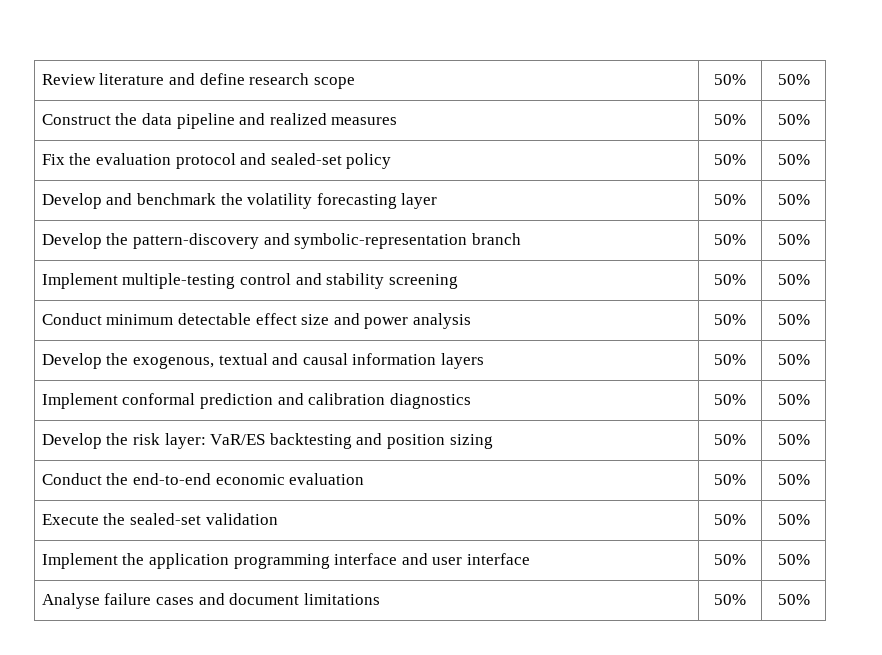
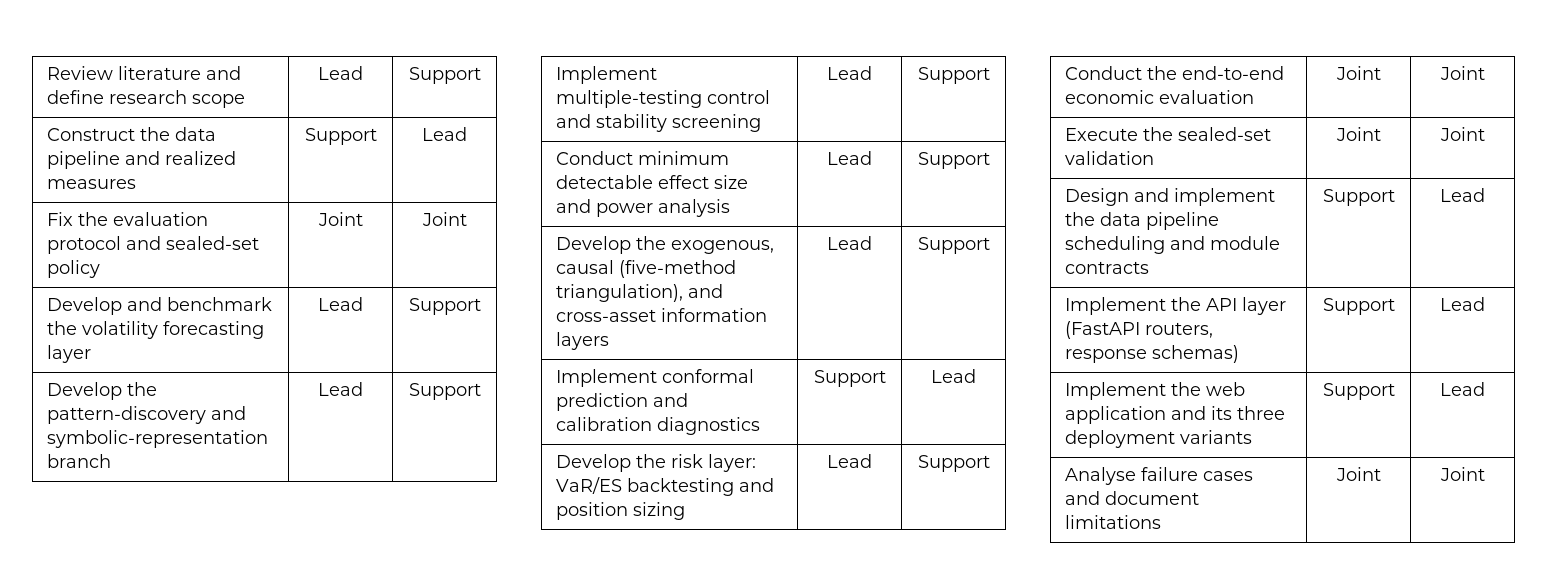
[714,74,746,85] [777,74,810,85] 50% | 50% -> [318,66,363,80] [408,67,481,84] Lead | Support
[714,114,746,125] [777,114,810,125] 50% | 50% -> [304,128,377,145] [422,127,467,141] Support | Lead
[714,154,746,165] [777,154,810,165] 50% | 50% -> [317,212,363,226] [421,212,467,226] Joint | Joint
[714,194,746,205] [777,194,810,205] 50% | 50% -> [318,297,363,311] [408,298,481,315] Lead | Support
[714,234,746,245] [777,234,810,245] 50% | 50% -> [318,382,363,396] [408,383,481,400] Lead | Support
[714,274,746,285] [777,274,810,285] 50% | 50% -> [827,66,872,80] [917,67,990,84] Lead | Support
[714,314,746,325] [777,314,810,325] 50% | 50% -> [827,151,872,165] [917,152,990,169] Lead | Support
[218,353,348,365] textual and causal -> [556,260,737,278] [556,284,724,302] [556,309,657,322] causal (five-method triangulation), and cross-asset
[714,354,746,365] [777,354,810,365] 50% | 50% -> [827,236,872,250] [917,237,990,254] Lead | Support
[714,394,746,405] [777,394,810,405] 50% | 50% -> [813,370,886,387] [931,369,976,383] Support | Lead
[714,434,746,445] [777,434,810,445] 50% | 50% -> [827,454,872,468] [917,455,990,472] Lead | Support
[714,474,746,485] [777,474,810,485] 50% | 50% -> [1335,66,1381,80] [1439,66,1485,80] Joint | Joint
[714,514,746,525] [777,514,810,525] [41,553,531,569] [714,554,746,565] [777,554,810,565] 50% | 50% // Implement the application programming interface and user interface | 50% | 50% -> [1335,127,1381,141] [1439,127,1485,141] [1065,188,1276,206] [1065,212,1220,230] [1065,236,1281,254] [1065,261,1150,274] [1322,189,1395,206] [1440,188,1485,202] [1065,297,1287,315] [1065,321,1214,339] [1065,345,1240,363] [1322,298,1395,315] [1440,297,1485,311] [1065,382,1246,400] [1065,406,1286,424] [1065,430,1253,448] [1322,383,1395,400] [1440,382,1485,396] Joint | Joint // Design and implement the data pipeline scheduling and module contracts | Support | Lead // Implement the API layer (FastAPI routers, response schemas) | Support | Lead // Implement the web application and its three deployment variants | Support | Lead
[714,594,746,605] [777,594,810,605] 50% | 50% -> [1335,467,1381,481] [1439,467,1485,481] Joint | Joint

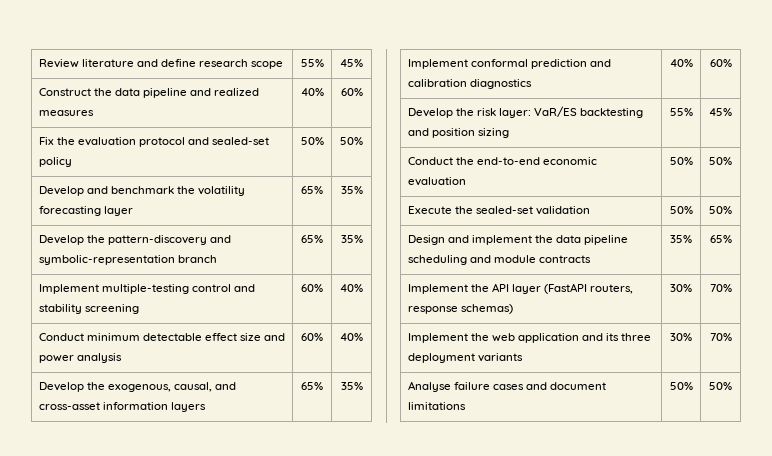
[318,66,363,80] [408,67,481,84] Lead | Support -> [300,59,324,67] [340,59,363,67] 55% | 45%
[304,128,377,145] [422,127,467,141] Support | Lead -> [300,88,324,96] [340,88,363,96] 40% | 60%
[317,212,363,226] [421,212,467,226] Joint | Joint -> [300,137,324,145] [340,137,363,145] 50% | 50%
[318,297,363,311] [408,298,481,315] Lead | Support -> [301,186,323,194] [340,186,363,194] 65% | 35%
[318,382,363,396] [408,383,481,400] Lead | Support -> [301,235,323,243] [340,235,363,243] 65% | 35%
[827,66,872,80] [917,67,990,84] Lead | Support -> [301,284,323,292] [340,284,363,292] 60% | 40%
[827,151,872,165] [917,152,990,169] Lead | Support -> [301,333,323,341] [340,333,363,341] 60% | 40%
[556,260,737,278] [556,284,684,302] causal (five-method triangulation), -> [173,382,212,392] causal,
[827,236,872,250] [917,237,990,254] Lead | Support -> [301,382,323,390] [340,382,363,390] 65% | 35%
[813,370,886,387] [931,369,976,383] Support | Lead -> [669,59,693,67] [709,59,732,67] 40% | 60%
[827,454,872,468] [917,455,990,472] Lead | Support -> [669,108,693,116] [709,108,732,116] 55% | 45%
[1335,66,1381,80] [1439,66,1485,80] Joint | Joint -> [669,157,693,165] [709,157,732,165] 50% | 50%
[1335,127,1381,141] [1439,127,1485,141] Joint | Joint -> [669,206,693,214] [709,206,732,214] 50% | 50%
[1322,189,1395,206] [1440,188,1485,202] Support | Lead -> [670,235,692,243] [709,235,732,243] 35% | 65%
[1322,298,1395,315] [1440,297,1485,311] Support | Lead -> [670,284,692,292] [709,284,732,292] 30% | 70%
[1322,383,1395,400] [1440,382,1485,396] Support | Lead -> [670,333,692,341] [709,333,732,341] 30% | 70%
[1335,467,1381,481] [1439,467,1485,481] Joint | Joint -> [669,382,693,390] [709,382,732,390] 50% | 50%

